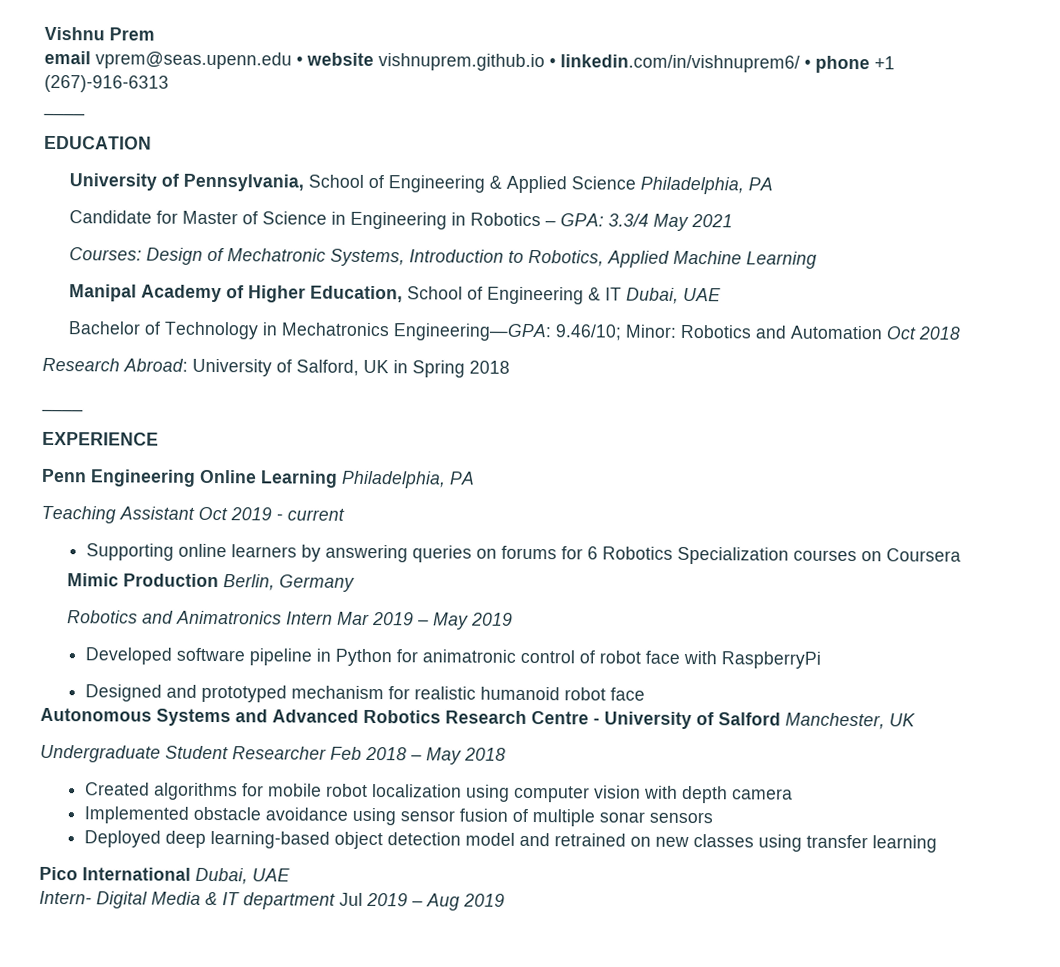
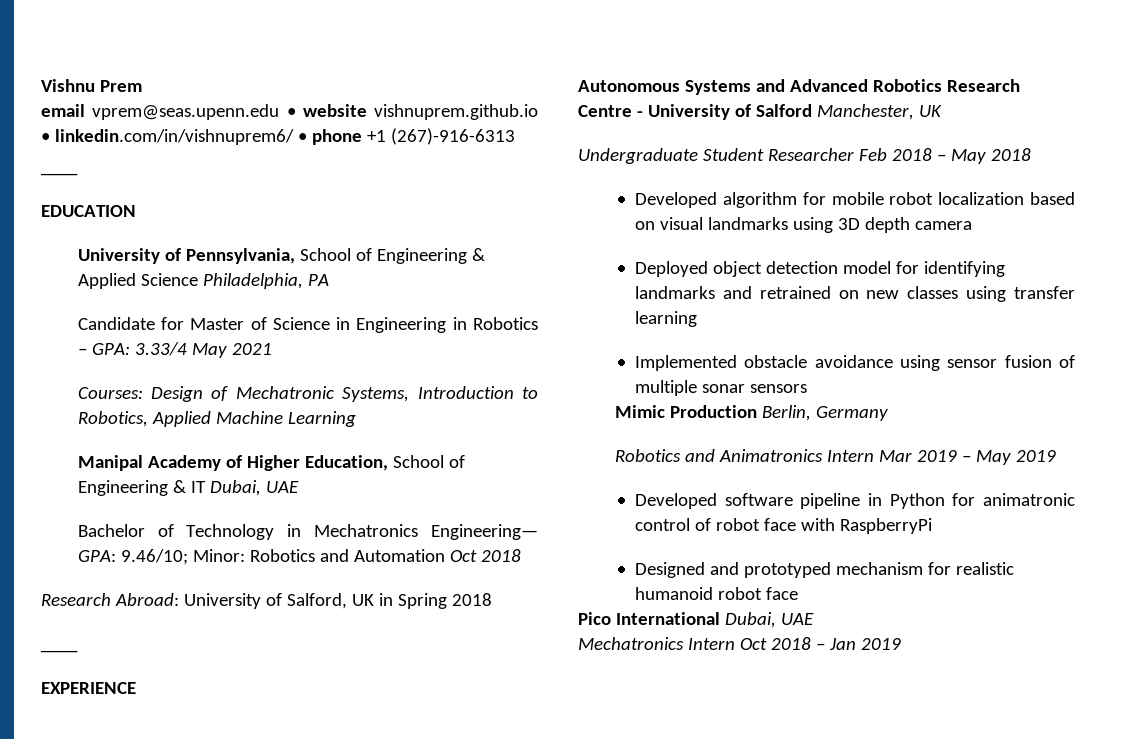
[607,213,649,227] 3.3/4 -> [134,342,187,356] 3.33/4
[392,323,552,342] Engineering—GPA: -> [430,524,538,540] [77,550,116,562] Engineering— GPA:
[42,468,475,489] [41,505,345,524] [86,543,962,565] Penn Engineering Online Learning Philadelphia, PA // Teaching Assistant Oct 2019 - current // Supporting online learners by answering queries on forums for 6 Robotics Specialization courses on Coursera -> [578,79,1020,95] [578,104,942,120] [578,148,1031,164] [635,192,1075,208] [635,217,972,233] [635,261,1006,277] [635,286,1075,302] [635,311,698,327] [635,355,1075,371] [635,380,808,396] Autonomous Systems and Advanced Robotics Research Centre - University of Salford Manchester, UK // Undergraduate Student Researcher Feb 2018 – May 2018 // Developed algorithm for mobile robot localization based on visual landmarks using 3D depth camera // Deployed object detection model for identifying landmarks and retrained on new classes using transfer learning // Implemented obstacle avoidance using sensor fusion of multiple sonar sensors
[40,707,916,730] [40,744,506,765] [85,782,794,804] [84,806,714,827] [84,830,938,853] [39,866,290,885] [39,890,460,911] Autonomous Systems and Advanced Robotics Research Centre - University of Salford Manchester, UK // Undergraduate Student Researcher Feb 2018 – May 2018 // Created algorithms for mobile robot localization using computer vision with depth camera // Implemented obstacle avoidance using sensor fusion of multiple sonar sensors // Deployed deep learning-based object detection model and retrained on new classes using transfer learning // Pico International Dubai, UAE // Intern- Digital Media & IT department Jul 2019 – Aug -> [578,612,814,628] [578,637,856,650] Pico International Dubai, UAE // Mechatronics Intern Oct 2018 – Jan

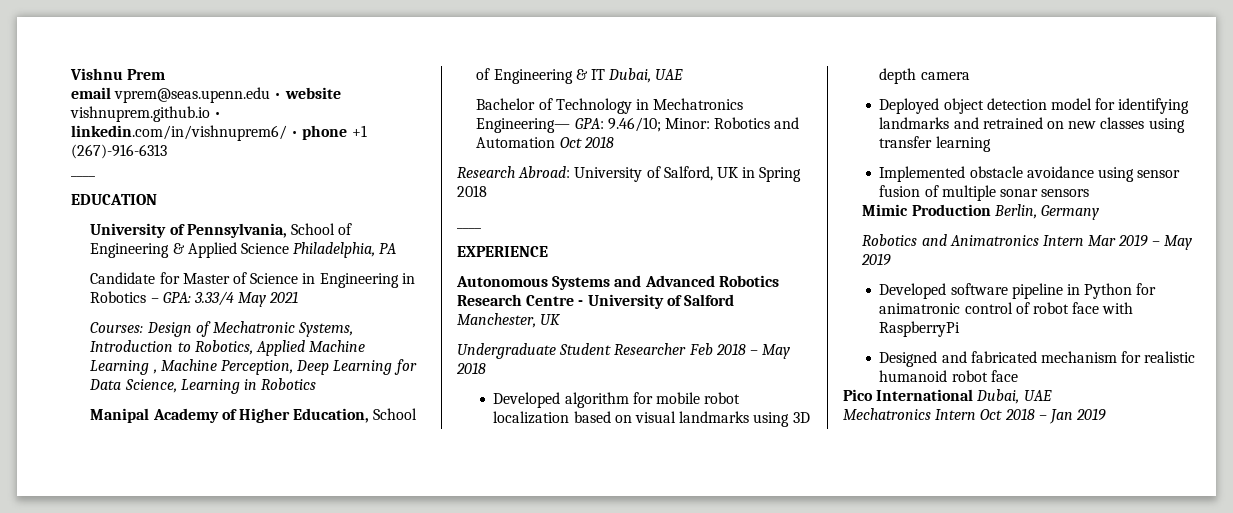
(356, 419) none -> [152,359,417,375] [89,378,317,394] , Machine Perception, Deep Learning for Data Science, Learning in Robotics
[744,562,832,578] prototyped -> [970,351,1037,363] fabricated

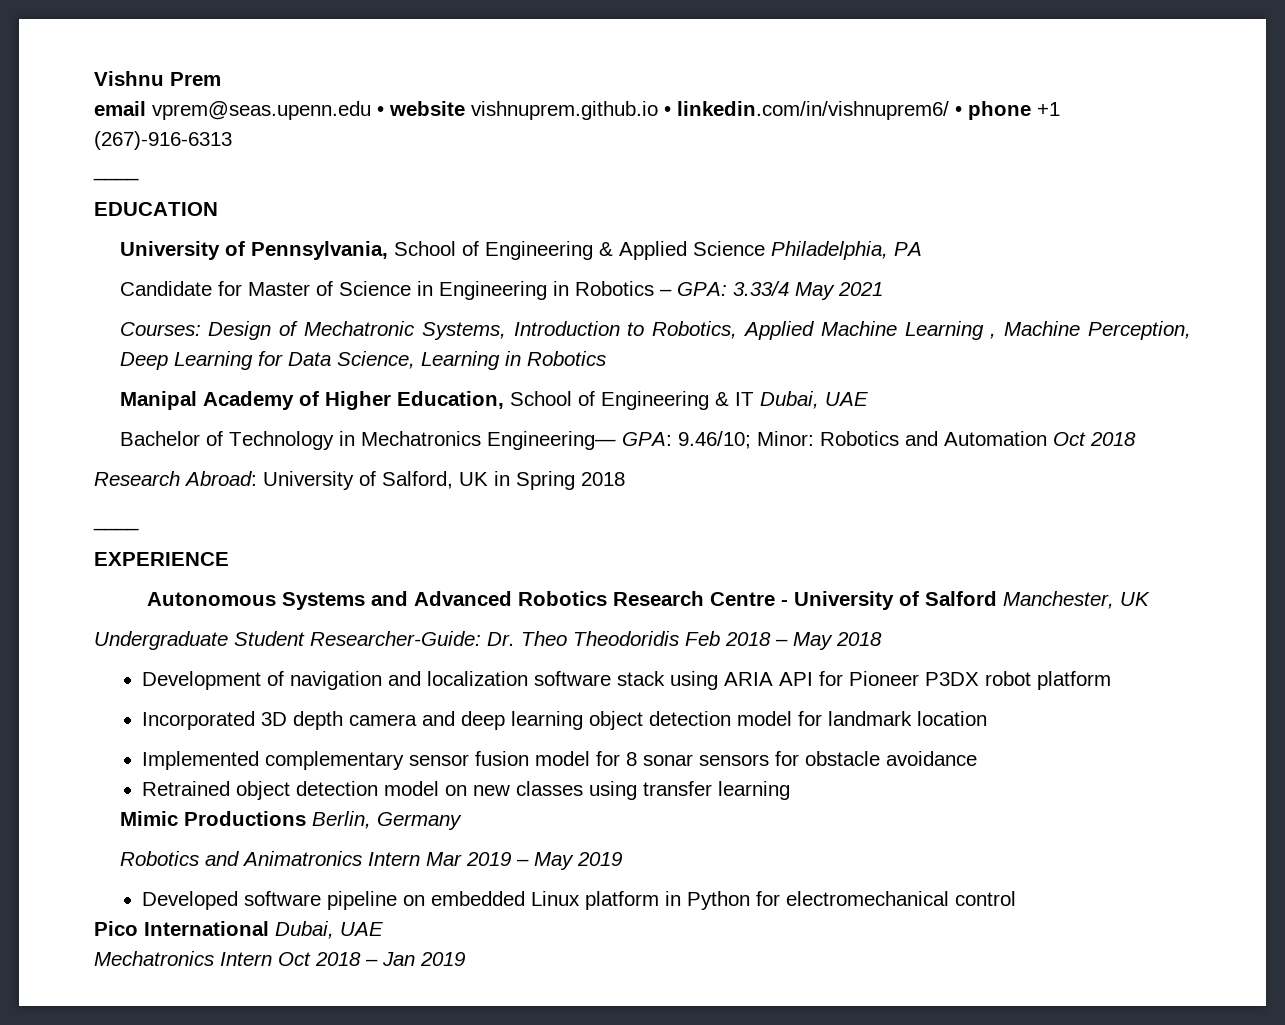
[614,343,687,355] Researcher -> [310,631,679,646] Researcher-Guide: Dr. Theo Theodoridis
[493,392,741,408] [493,411,790,427] Developed algorithm for mobile robot localization based on visual landmarks using -> [142,671,1112,690] [142,711,256,730] Development of navigation and localization software stack using ARIA API for Pioneer P3DX robot platform // Incorporated
[879,98,940,114] // Deployed -> [422,711,584,730] and deep learning
[1118,98,1190,114] [879,117,1043,129] identifying landmarks and retrained -> [828,711,988,726] [142,751,978,770] [142,781,440,800] landmark location // Implemented complementary sensor fusion model for 8 sonar sensors for obstacle avoidance // Retrained object detection model
[879,166,1181,182] [879,185,1090,201] // Implemented obstacle avoidance using sensor fusion of multiple sonar sensors -> (791, 790) none
[911,204,991,216] Production -> [183,811,306,826] Productions
(1063, 291) none -> [403,891,660,910] on embedded Linux platform
[879,303,961,314] animatronic -> [786,891,950,906] electromechanical
[1015,302,1134,314] [879,321,961,337] [879,351,1196,367] [879,370,1018,382] of robot face with RaspberryPi // Designed and fabricated mechanism for realistic humanoid robot face -> (1017, 898) none

